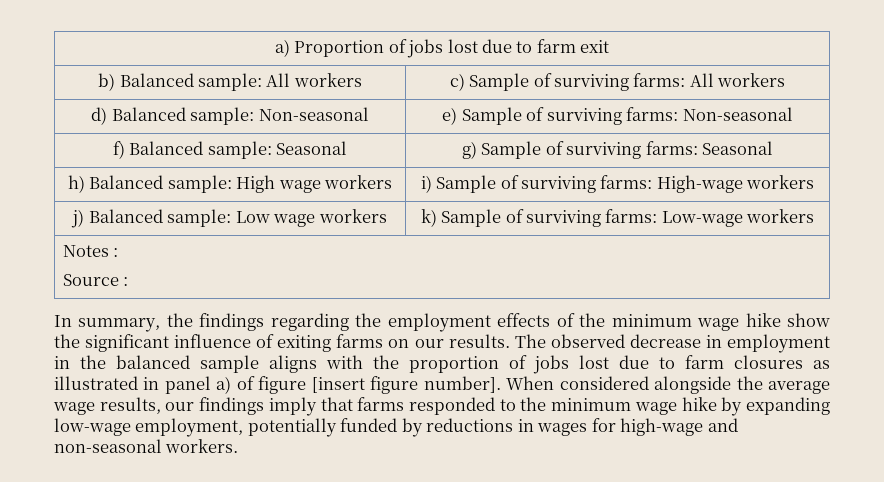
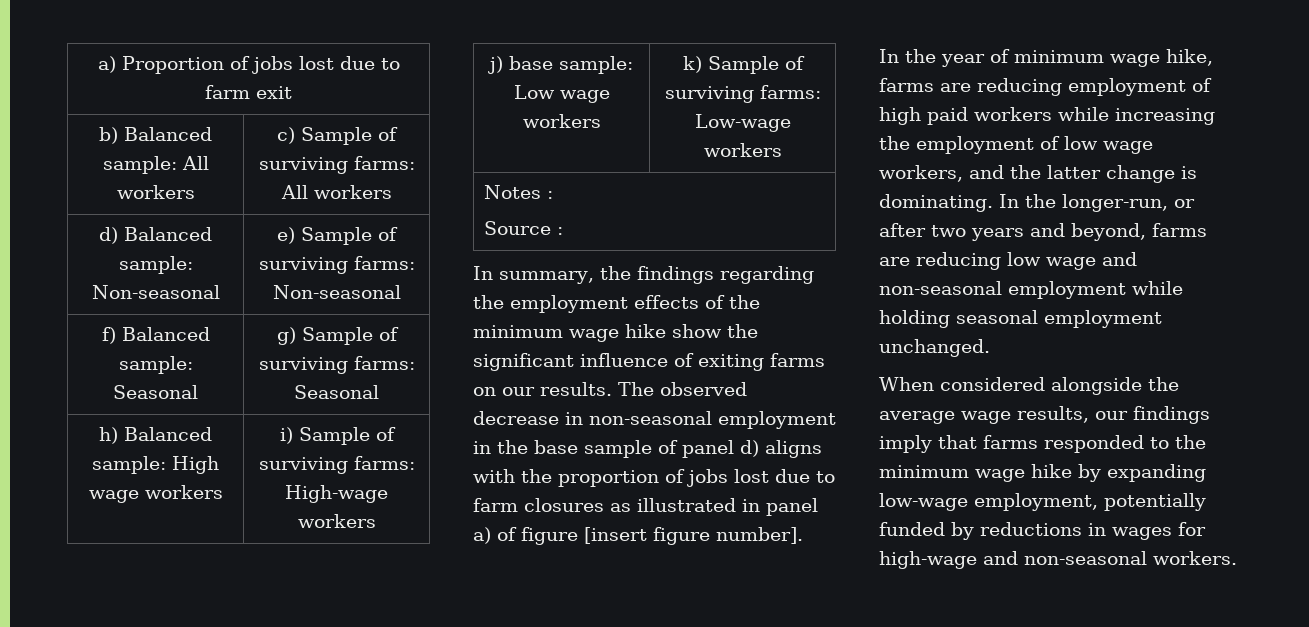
[88,209,163,223] Balanced -> [509,56,553,70] base
(722, 341) none -> [589,411,712,425] non-seasonal
[116,355,259,373] balanced sample -> [534,440,759,458] base sample of panel d)
(501, 384) none -> [879,49,1213,67] [879,78,1212,96] [879,107,1215,125] [879,136,1153,154] [879,165,1197,183] [879,194,1195,212] [879,223,1207,241] [879,252,1137,270] [879,281,1183,299] [879,310,1162,328] [879,339,990,357] // In the year of minimum wage hike, farms are reducing employment of high paid workers while increasing the employment of low wage workers, and the latter change is dominating. In the longer-run, or after two years and beyond, farms are reducing low wage and non-seasonal employment while holding seasonal employment unchanged. //

